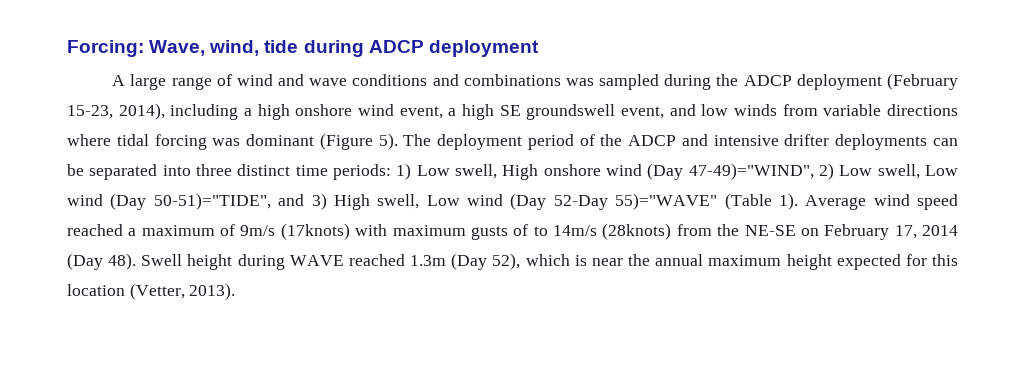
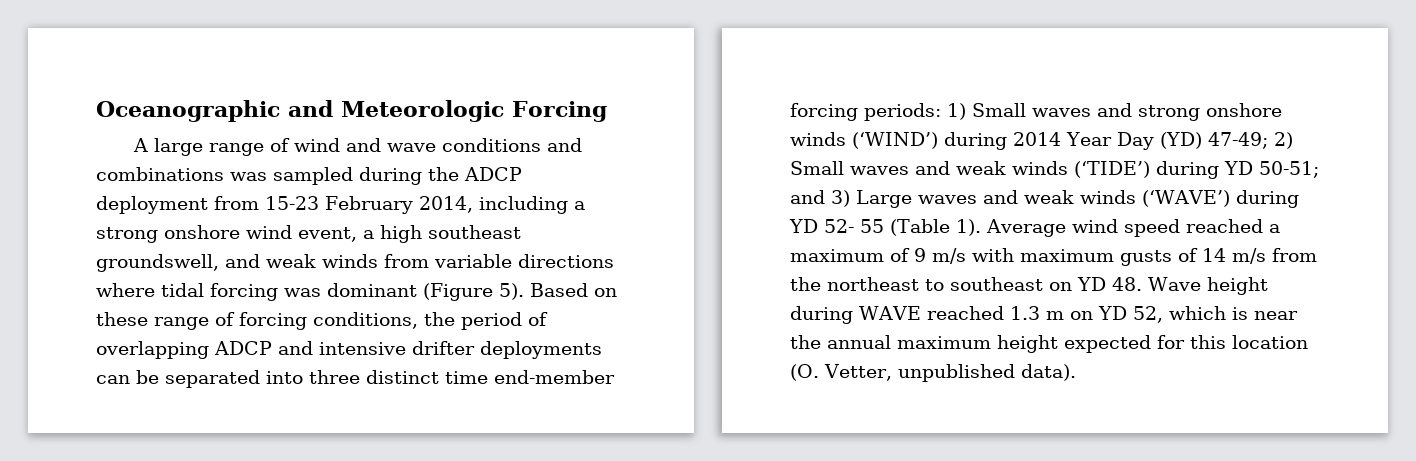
[67,40,539,57] Forcing: Wave, wind, tide during ADCP deployment -> [96,100,607,122] Oceanographic and Meteorologic Forcing
[887,73,959,90] [67,103,165,120] (February 15-23, 2014), -> [214,196,473,214] from 15-23 February 2014,
[257,104,290,120] high -> [96,227,158,243] strong
[499,104,729,120] SE groundswell event, and low -> [428,225,521,239] [96,254,316,272] southeast groundswell, and weak
[403,134,523,150] The deployment -> [530,283,617,297] [96,312,455,330] Based on these range of forcing conditions, the
[600,134,623,146] the -> [96,341,209,359] overlapping
[333,163,959,180] [67,193,718,210] periods: 1) Low swell, High onshore wind (Day 47-49)="WIND", 2) Low swell, Low wind (Day 50-51)="TIDE", and 3) High swell, Low wind (Day 52-Day 55)="WAVE" -> [494,370,615,384] [790,103,1282,121] [790,132,1293,150] [790,161,1319,179] [790,190,1299,208] [789,219,884,233] end-member forcing periods: 1) Small waves and strong onshore winds (‘WIND’) during 2014 Year Day (YD) 47-49; 2) Small waves and weak winds (‘TIDE’) during YD 50-51; and 3) Large waves and weak winds (‘WAVE’) during YD 52- 55
[240,223,350,240] 9m/s (17knots) -> [914,248,966,264] 9 m/s
[533,223,958,240] [67,253,521,270] to 14m/s (28knots) from the NE-SE on February 17, 2014 (Day 48). Swell height during WAVE reached 1.3m (Day 52), -> [1202,248,1317,264] [790,277,1268,295] [790,306,1163,324] 14 m/s from the northeast to southeast on YD 48. Wave height during WAVE reached 1.3 m on YD 52,
[129,283,236,300] (Vetter, 2013). -> [790,364,1076,382] (O. Vetter, unpublished data).

